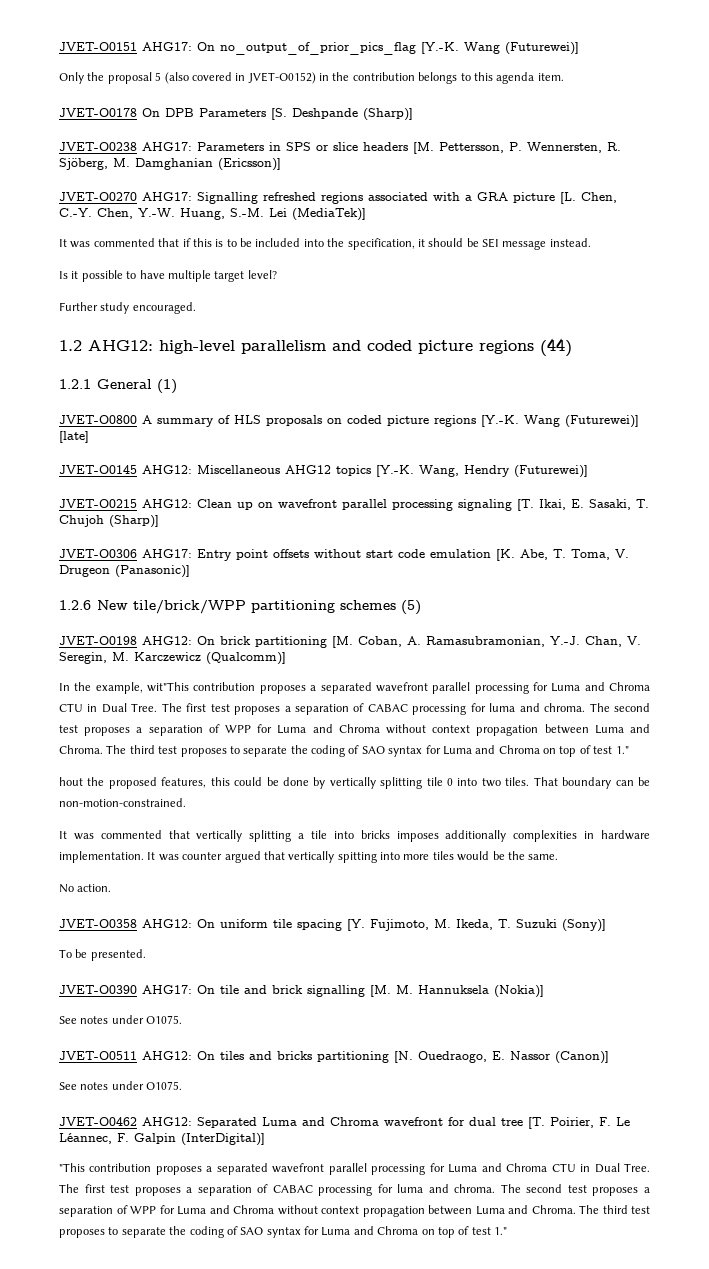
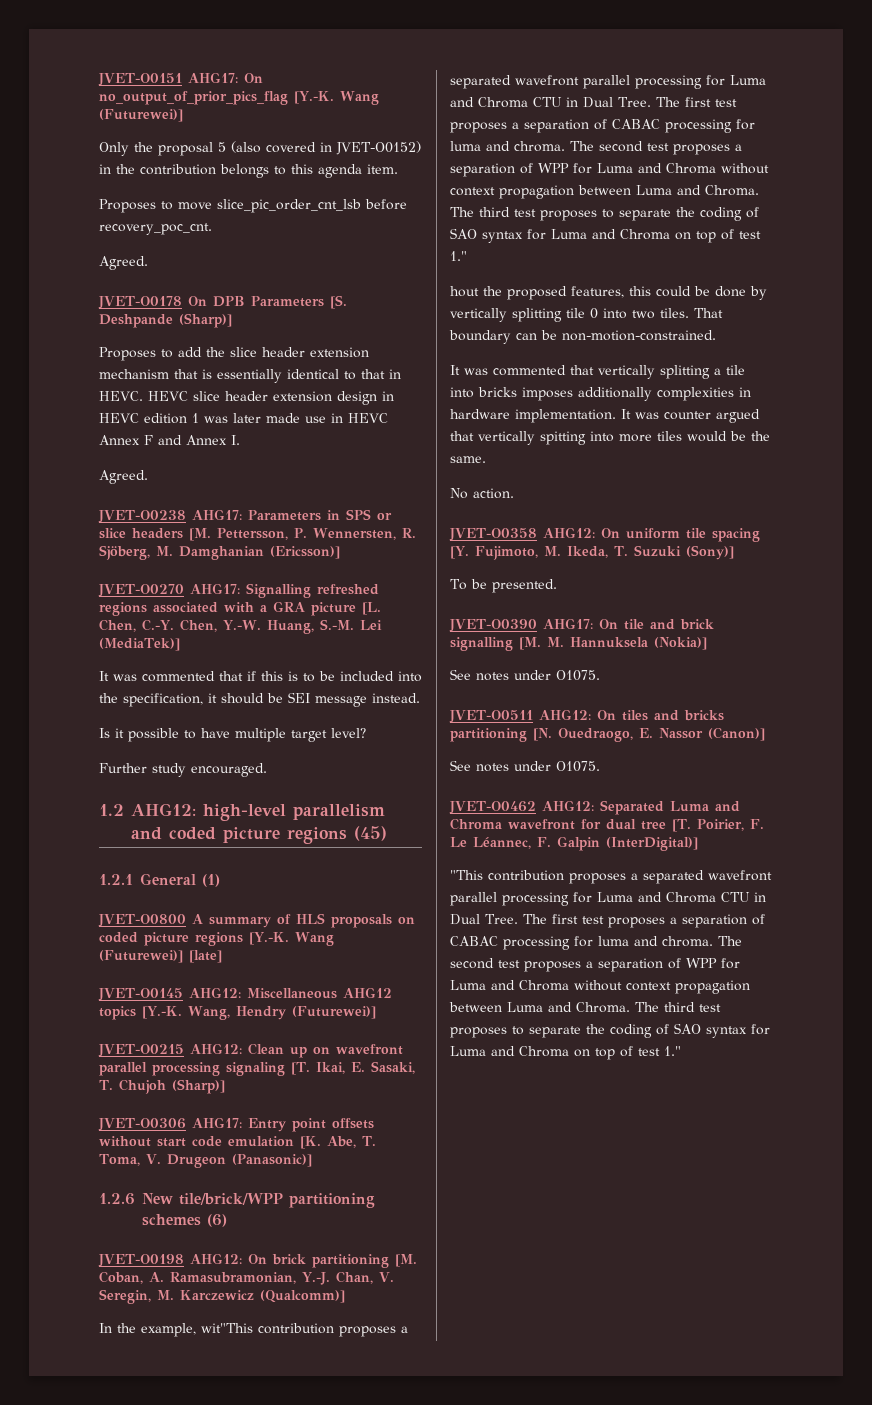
(564, 77) none -> [99,199,407,213] [99,223,212,235] [99,256,148,270] // Proposes to move slice_pic_order_cnt_lsb before recovery_poc_cnt. // Agreed.
(413, 114) none -> [99,347,369,361] [99,369,401,383] [99,391,394,405] [99,413,388,424] [99,435,240,445] [99,470,148,484] // Proposes to add the slice header extension mechanism that is essentially identical to that in HEVC. HEVC slice header extension design in HEVC edition 1 was later made use in HEVC Annex F and Annex I. // Agreed.
[540,338,573,357] (44) -> [354,826,387,841] (45)
[401,600,422,615] (5) -> [207,1214,227,1227] (6)

